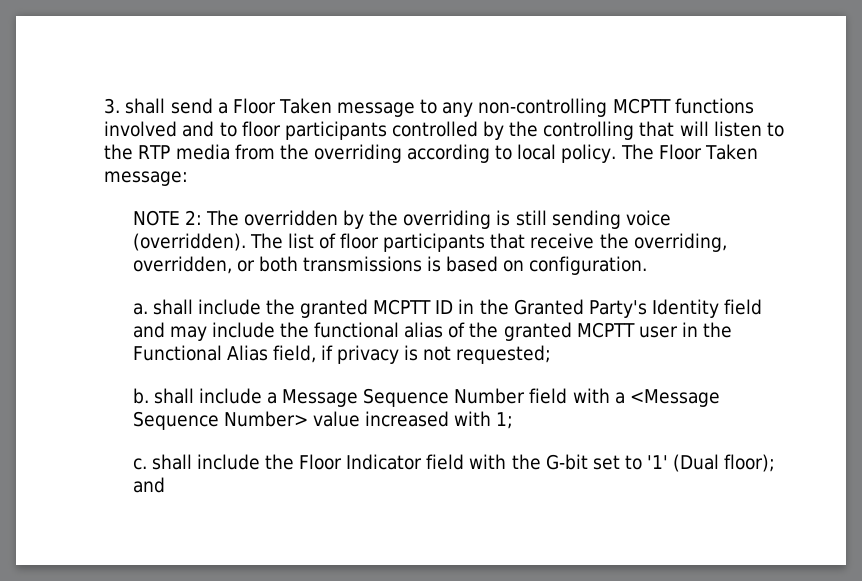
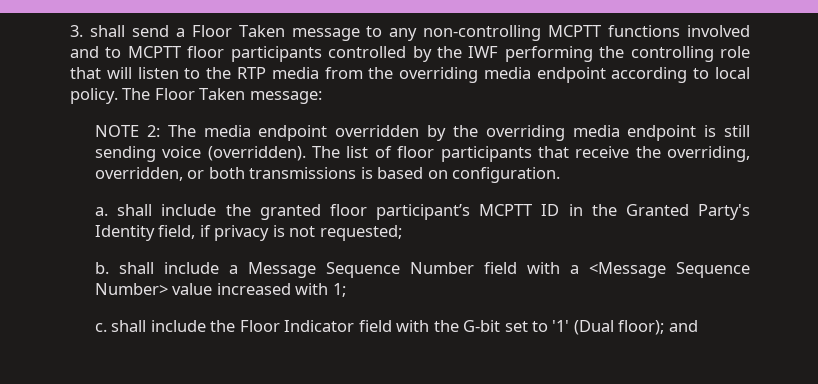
(237, 129) none -> [127,46,181,58] MCPTT
[543,121,635,140] controlling -> [468,46,750,62] IWF performing the controlling role
(402, 153) none -> [483,67,606,83] media endpoint
(239, 218) none -> [203,125,328,141] media endpoint
(492, 219) none -> [572,125,697,141] media endpoint
(369, 308) none -> [329,204,471,220] floor participant’s
[724,299,763,315] [132,322,733,341] [132,345,268,361] field and may include the functional alias of the granted MCPTT user in the Functional Alias -> (156, 233) none

